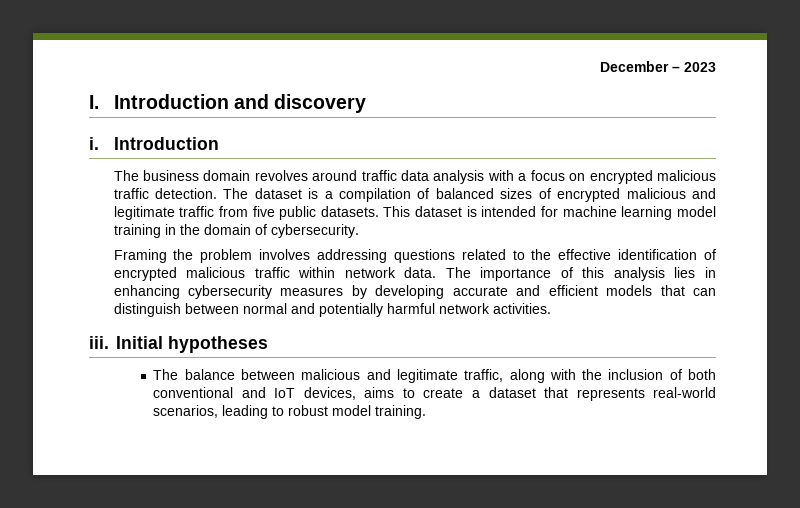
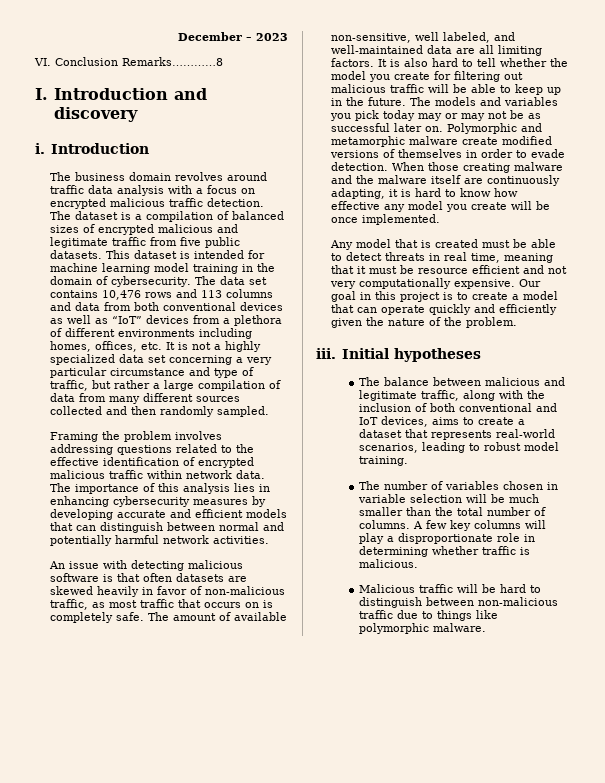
(716, 67) none -> [34,57,223,66] // VI. Conclusion Remarks…………8
(359, 231) none -> [195,276,268,285] [50,289,274,300] [50,302,284,311] [50,315,283,326] [50,328,253,339] [50,341,262,352] [50,354,273,365] [50,367,255,378] [50,380,282,391] [50,393,241,404] [50,406,270,417] The data set contains 10,476 rows and 113 columns and data from both conventional devices as well as “IoT” devices from a plethora of different environments including homes, offices, etc. It is not a highly specialized data set concerning a very particular circumstance and type of traffic, but rather a large compilation of data from many different sources collected and then randomly sampled.
(551, 308) none -> [49,560,244,571] [50,573,248,582] [50,586,286,597] [50,599,274,610] [50,612,288,623] [331,32,516,43] [331,45,543,56] [331,58,569,67] [331,71,524,82] [331,84,562,95] [331,97,559,106] [330,110,542,121] [331,123,543,134] [331,136,553,147] [330,149,566,158] [331,162,564,173] [331,175,561,186] [331,188,519,199] [331,201,551,212] [331,214,441,225] [330,239,557,250] [331,252,554,263] [331,265,568,274] [330,278,542,289] [331,291,559,302] [331,304,558,315] [331,317,518,328] // An issue with detecting malicious software is that often datasets are skewed heavily in favor of non-malicious traffic, as most traffic that occurs on is completely safe. The amount of available non-sensitive, well labeled, and well-maintained data are all limiting factors. It is also hard to tell whether the model you create for filtering out malicious traffic will be able to keep up in the future. The models and variables you pick today may or may not be as successful later on. Polymorphic and metamorphic malware create modified versions of themselves in order to evade detection. When those creating malware and the malware itself are continuously adapting, it is hard to know how effective any model you create will be once implemented. // Any model that is created must be able to detect threats in real time, meaning that it must be resource efficient and not very computationally expensive. Our goal in this project is to create a model that can operate quickly and efficiently given the nature of the problem.
(427, 412) none -> [358,481,558,490] [357,494,539,503] [358,507,546,516] [358,520,546,531] [358,533,535,544] [358,546,530,557] [358,559,418,568] [358,584,541,593] [358,597,558,608] [358,610,498,621] [358,623,486,634] // The number of variables chosen in variable selection will be much smaller than the total number of columns. A few key columns will play a disproportionate role in determining whether traffic is malicious. // Malicious traffic will be hard to distinguish between non-malicious traffic due to things like polymorphic malware.

